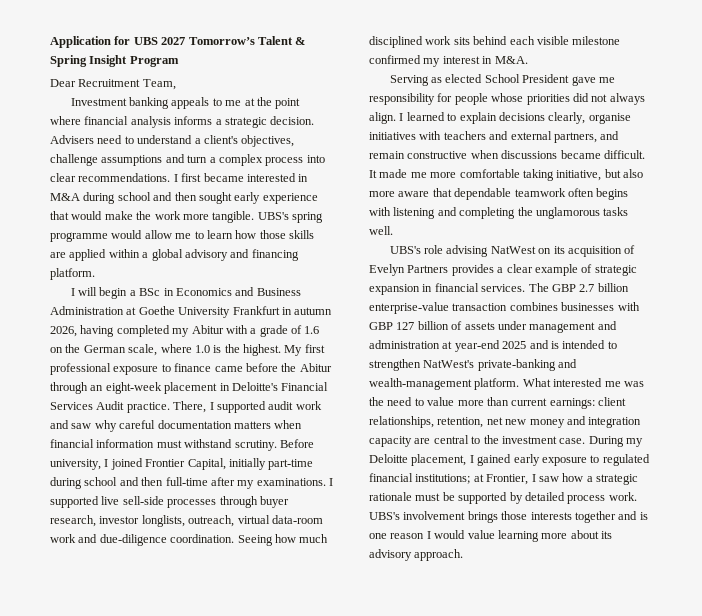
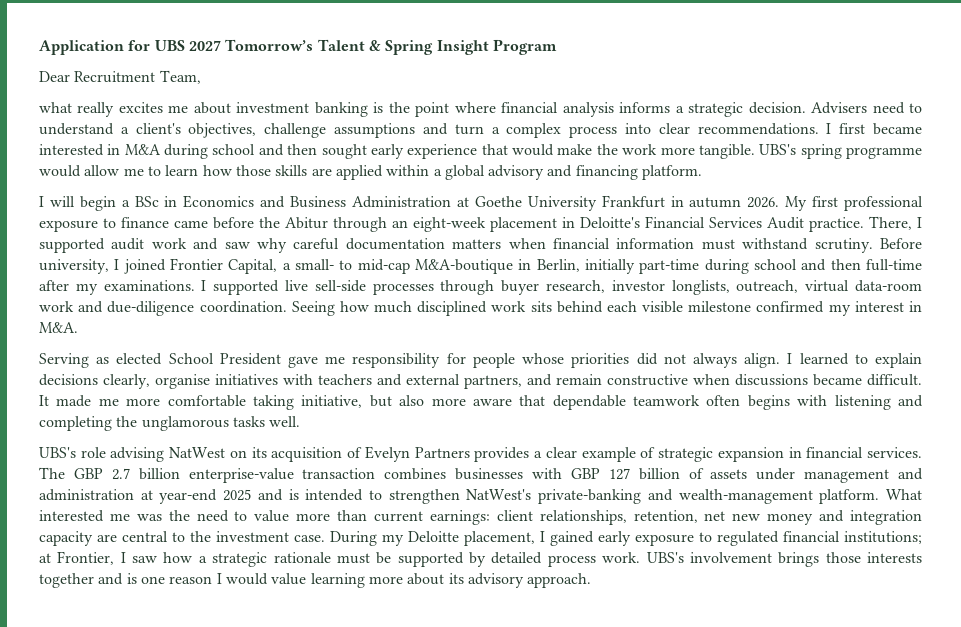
[70,97,255,109] Investment banking appeals to me at -> [39,102,384,117] what really excites me about investment banking is
[50,325,320,337] [50,344,281,356] 2026, having completed my Abitur with a grade of 1.6 on the German scale, where 1.0 is the highest. -> [747,197,780,208] 2026.
(226, 464) none -> [282,259,580,274] a small- to mid-cap M&A-boutique in Berlin,

